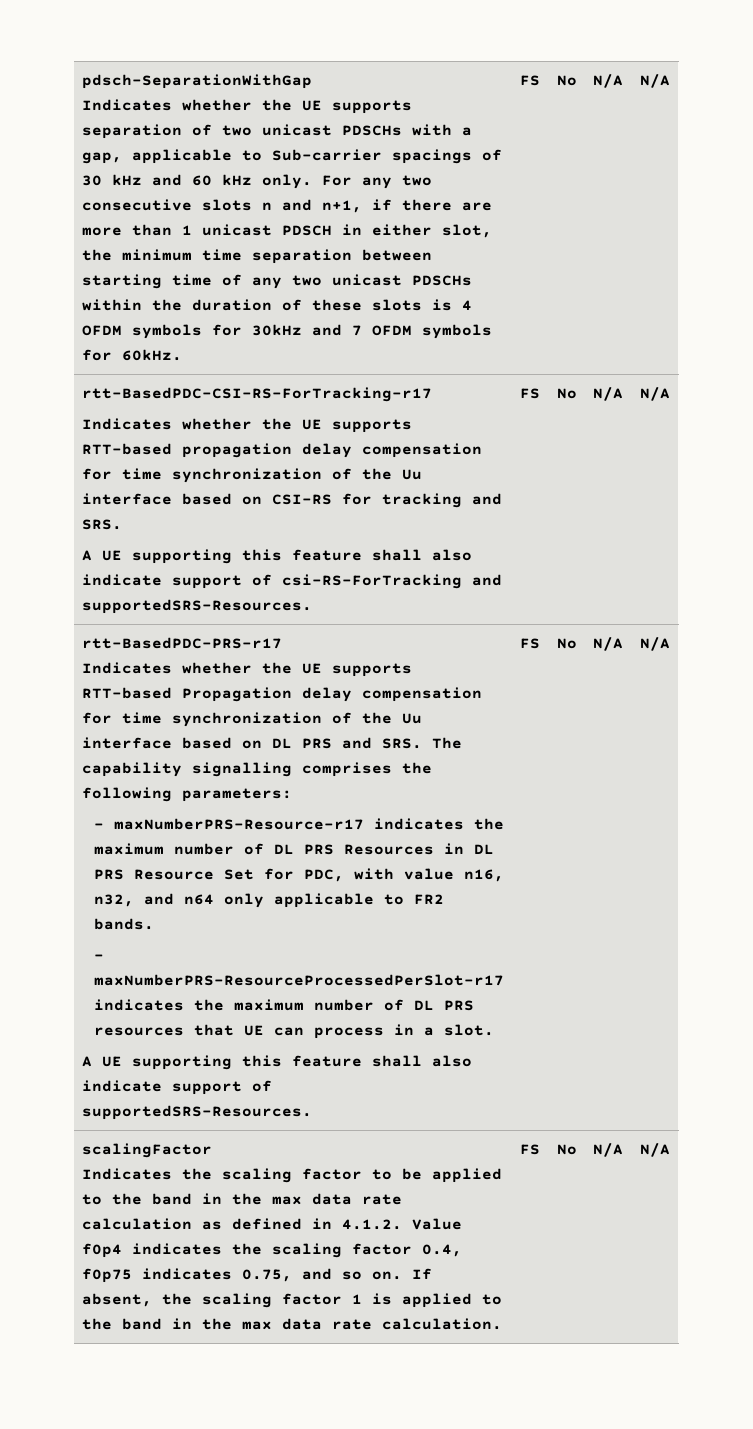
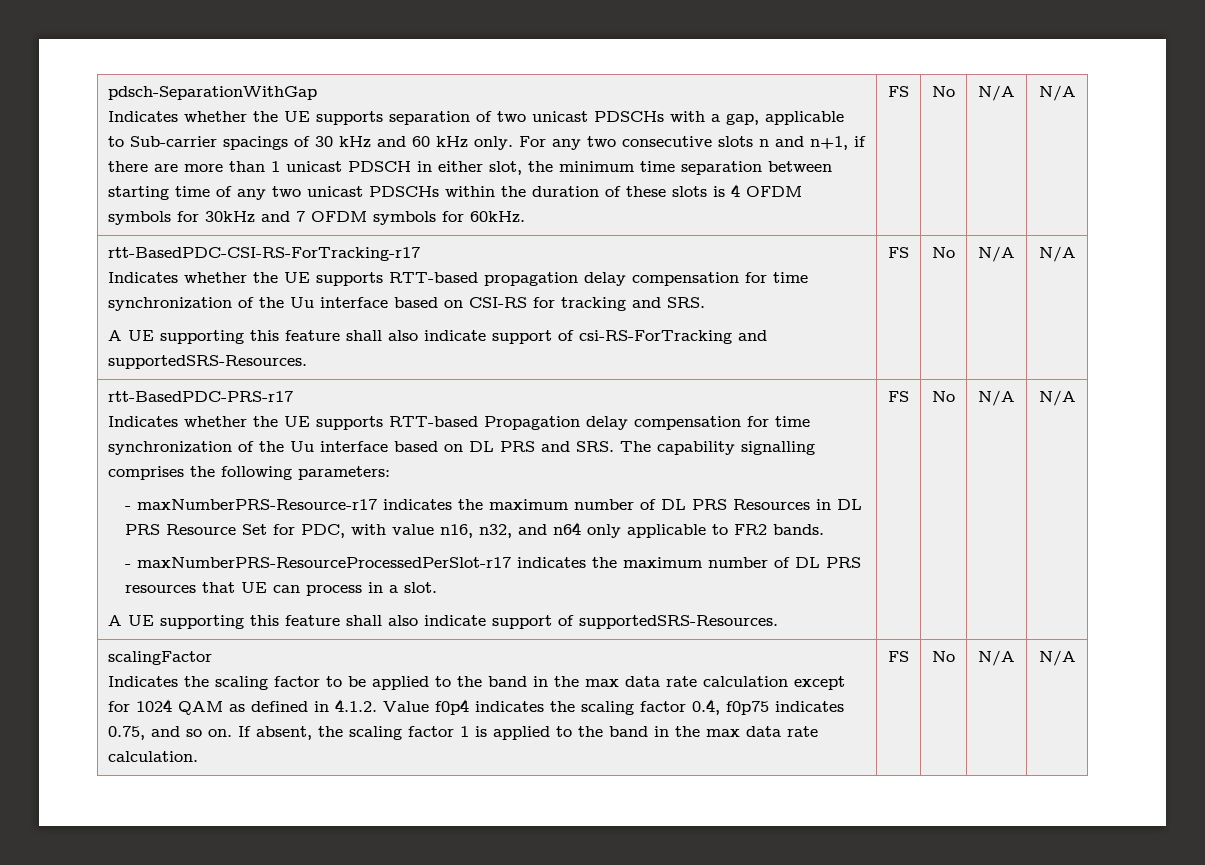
(192, 1224) none -> [794,676,846,690] [108,699,224,715] except for 1024 QAM

